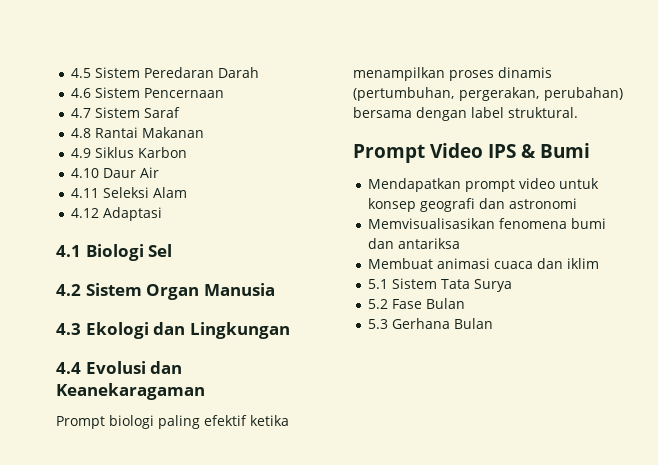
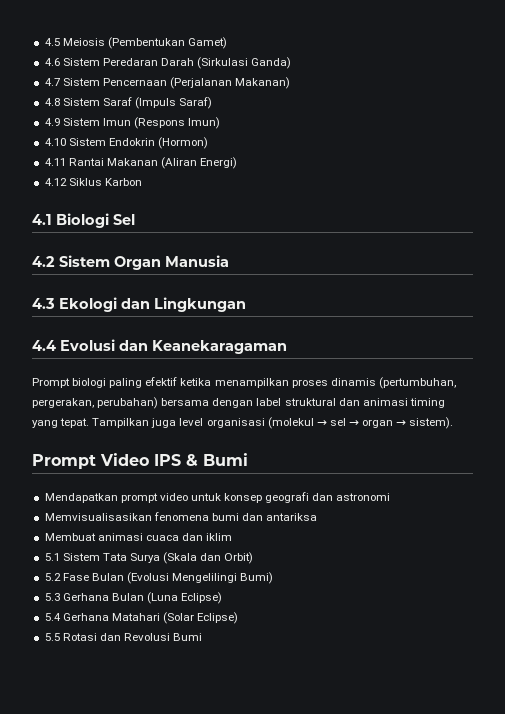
(91, 73) none -> [62,37,227,49] [44,58,60,66] Meiosis (Pembentukan Gamet) // 4.6
[70,87,224,98] // 4.6 Sistem Pencernaan -> [197,57,292,69] (Sirkulasi Ganda)
[143,107,180,118] [70,128,91,138] Saraf // 4.8 -> [102,77,291,89] [44,97,213,109] [44,117,221,129] [44,137,208,149] [44,158,66,166] Pencernaan (Perjalanan Makanan) // 4.8 Sistem Saraf (Impuls Saraf) // 4.9 Sistem Imun (Respons Imun) // 4.10 Sistem Endokrin (Hormon) // 4.11
[70,148,91,158] // 4.9 -> [160,157,238,169] [44,178,67,186] (Aliran Energi) // 4.12
[70,167,159,178] [70,187,187,198] [70,207,162,221] // 4.10 Daur Air // 4.11 Seleksi Alam // 4.12 Adaptasi -> (142, 182) none
[508,107,578,118] struktural. -> [284,398,445,408] [32,417,454,429] struktural dan animasi timing yang tepat. Tampilkan juga level organisasi (molekul → sel → organ → sistem).
(512, 285) none -> [163,552,254,564] (Skala dan Orbit)
(465, 303) none -> [126,572,274,584] (Evolusi Mengelilingi Bumi)
(493, 323) none -> [146,592,223,604] [44,612,239,624] [44,633,203,641] (Luna Eclipse) // 5.4 Gerhana Matahari (Solar Eclipse) // 5.5 Rotasi dan Revolusi Bumi

